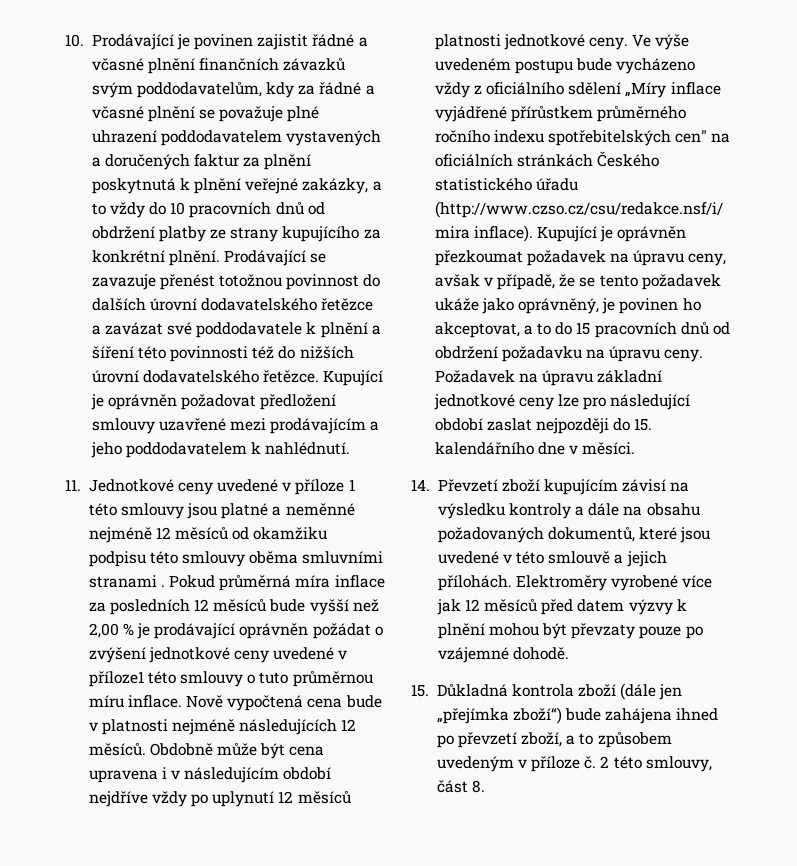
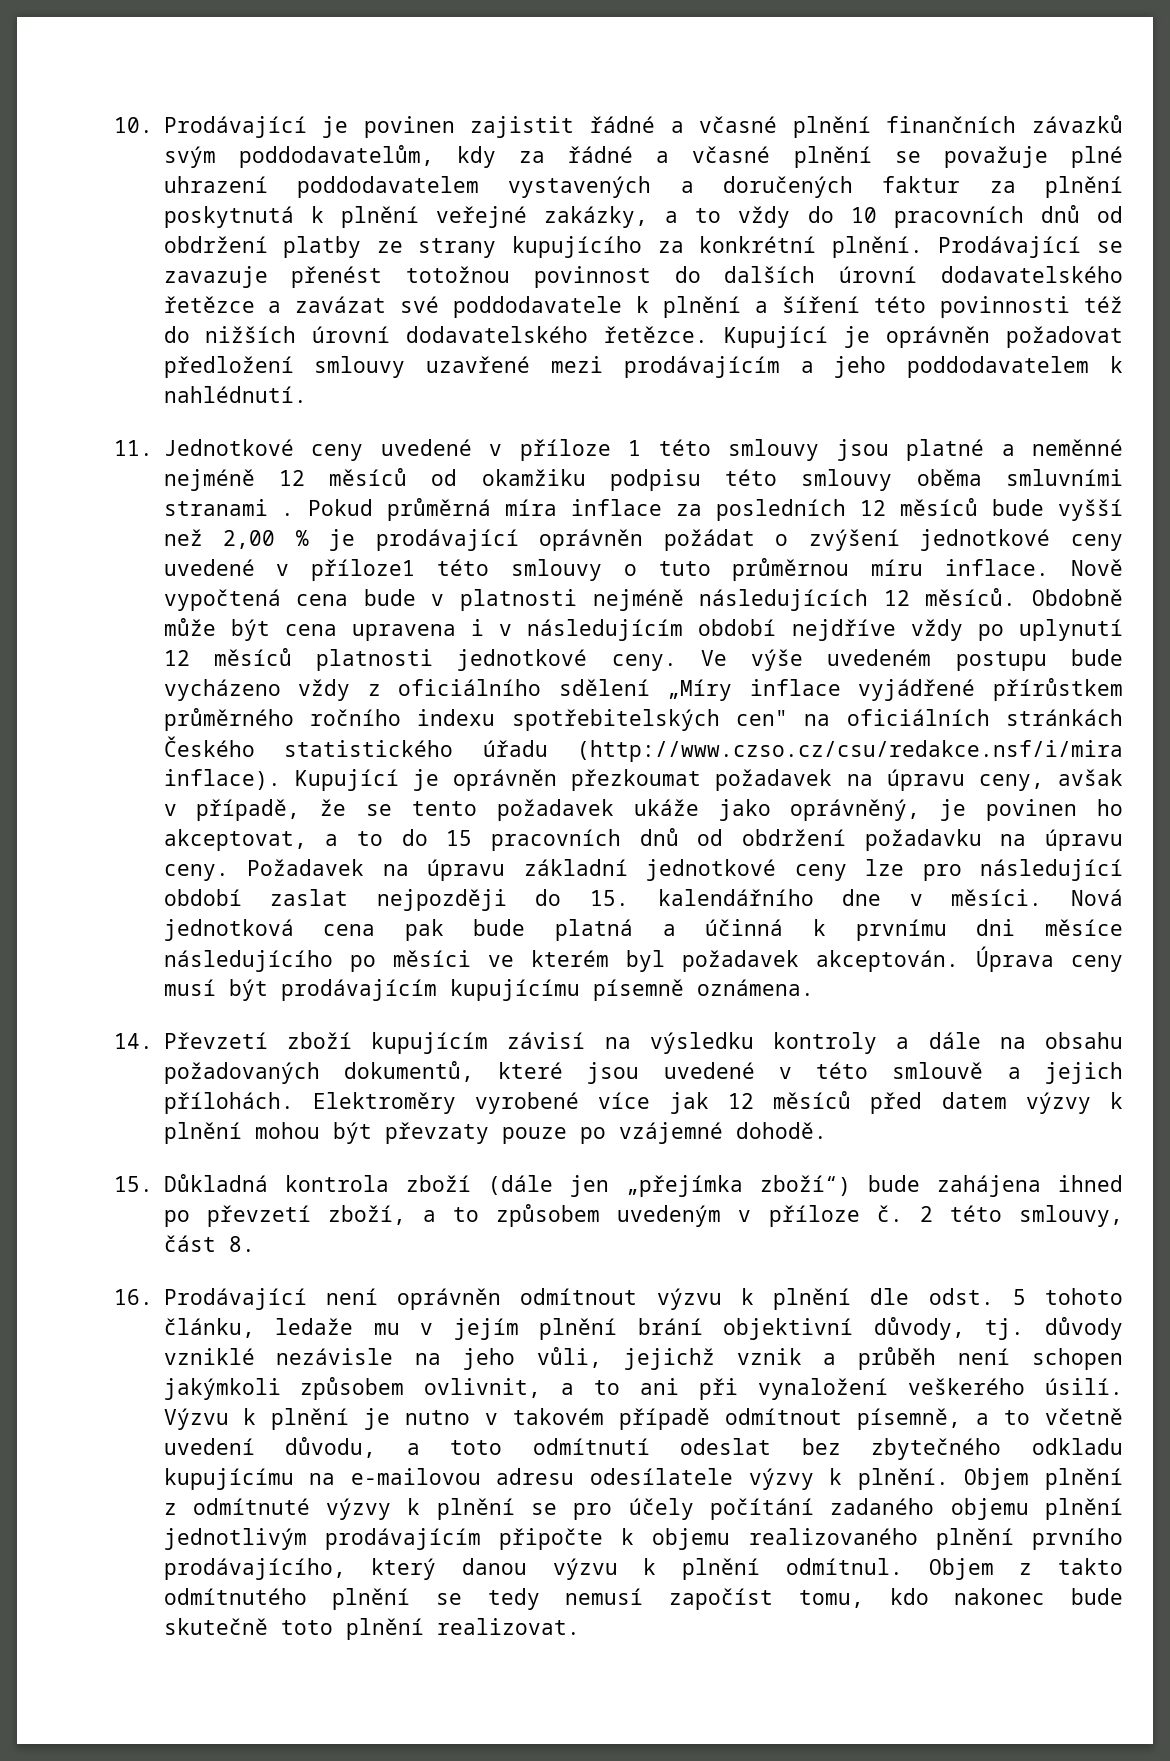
(636, 448) none -> [1070,889,1123,906] [163,919,1123,941] [163,946,1123,972] [163,979,814,1001] Nová jednotková cena pak bude platná a účinná k prvnímu dni měsíce následujícího po měsíci ve kterém byl požadavek akceptován. Úprava ceny musí být prodávajícím kupujícímu písemně oznámena.
(485, 786) none -> [114,1288,1123,1310] [163,1317,1123,1340] [163,1347,1124,1370] [163,1377,1123,1400] [163,1408,1123,1430] [163,1437,1123,1460] [163,1468,1123,1490] [163,1498,1124,1520] [163,1528,1123,1550] [163,1558,1123,1580] [163,1588,1123,1610] [163,1618,580,1640] // 16. Prodávající není oprávněn odmítnout výzvu k plnění dle odst. 5 tohoto článku, ledaže mu v jejím plnění brání objektivní důvody, tj. důvody vzniklé nezávisle na jeho vůli, jejichž vznik a průběh není schopen jakýmkoli způsobem ovlivnit, a to ani při vynaložení veškerého úsilí. Výzvu k plnění je nutno v takovém případě odmítnout písemně, a to včetně uvedení důvodu, a toto odmítnutí odeslat bez zbytečného odkladu kupujícímu na e-mailovou adresu odesílatele výzvy k plnění. Objem plnění z odmítnuté výzvy k plnění se pro účely počítání zadaného objemu plnění jednotlivým prodávajícím připočte k objemu realizovaného plnění prvního prodávajícího, který danou výzvu k plnění odmítnul. Objem z takto odmítnutého plnění se tedy nemusí započíst tomu, kdo nakonec bude skutečně toto plnění realizovat.

